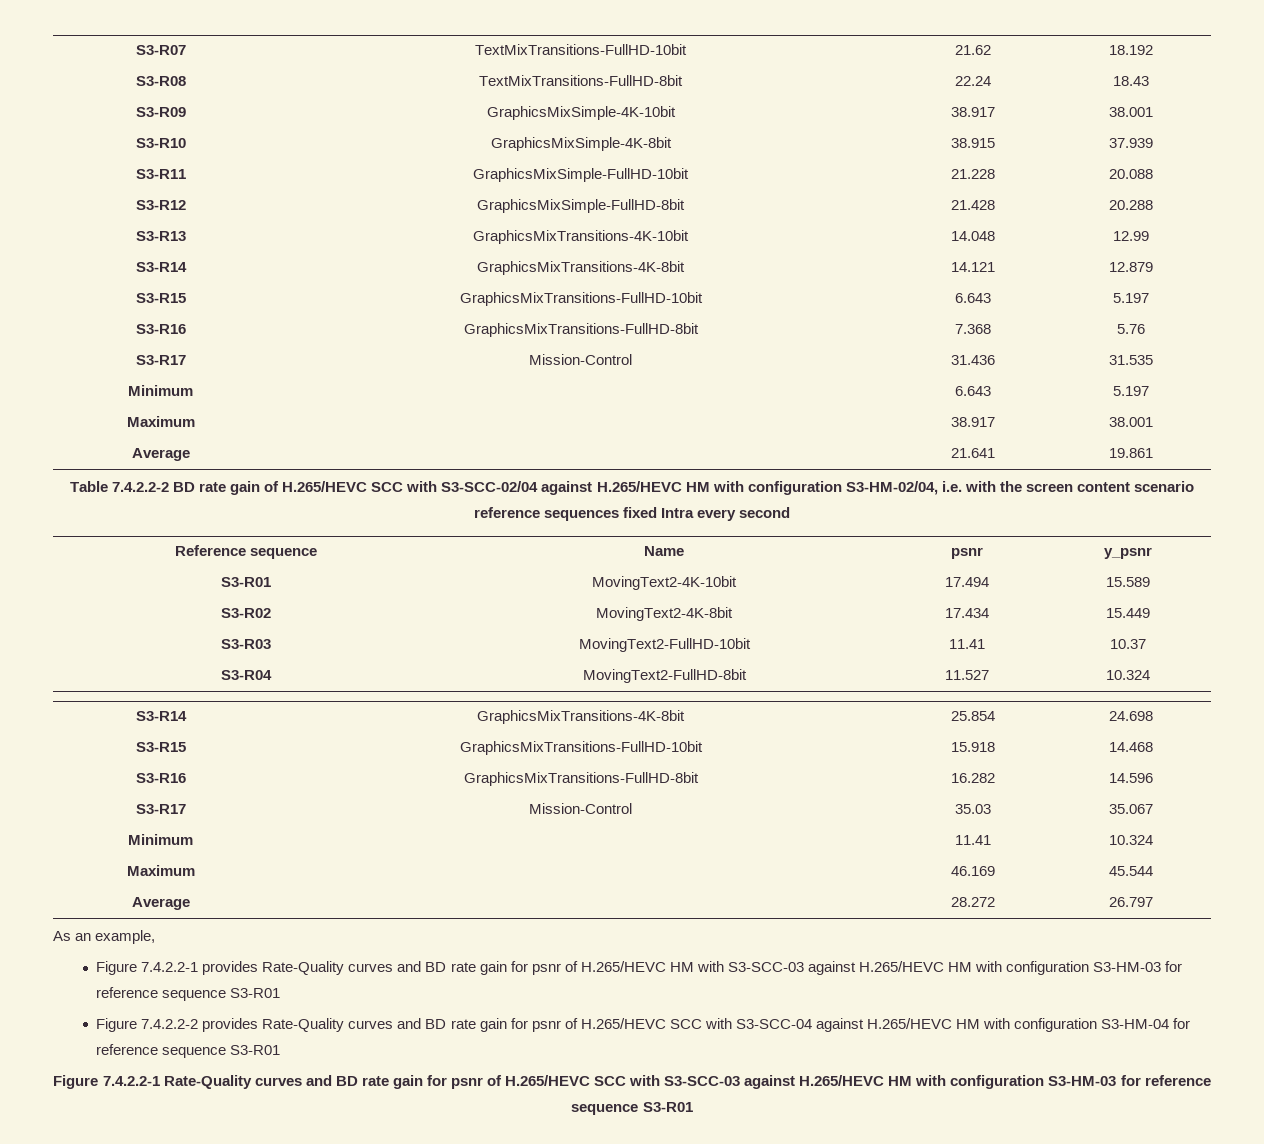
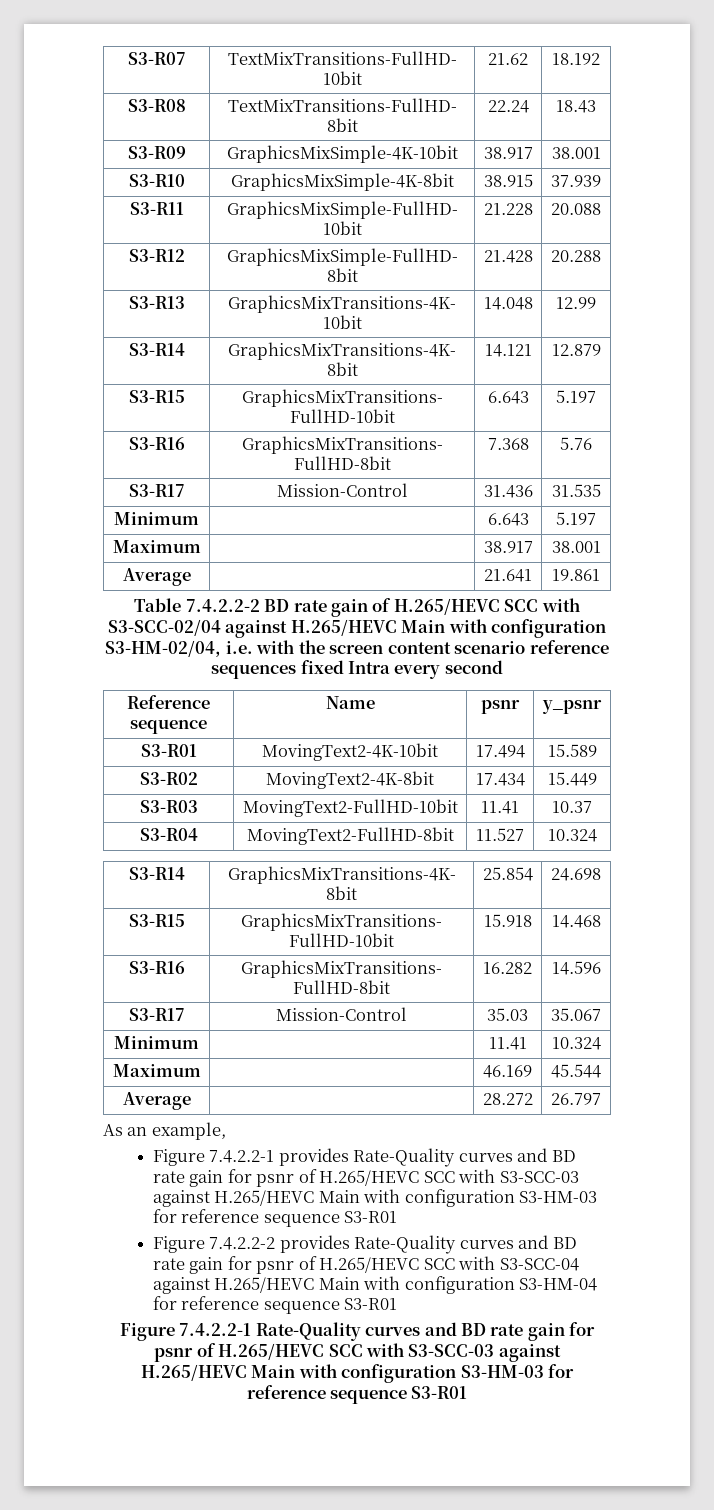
[685,482,710,492] HM -> [401,620,446,633] Main
[669,961,973,975] HM with S3-SCC-03 against H.265/HEVC HM -> [423,1169,579,1183] [152,1190,360,1207] SCC with S3-SCC-03 against H.265/HEVC Main
[956,1019,981,1029] HM -> [318,1277,360,1290] Main
[888,1076,913,1086] HM -> [251,1365,296,1378] Main

